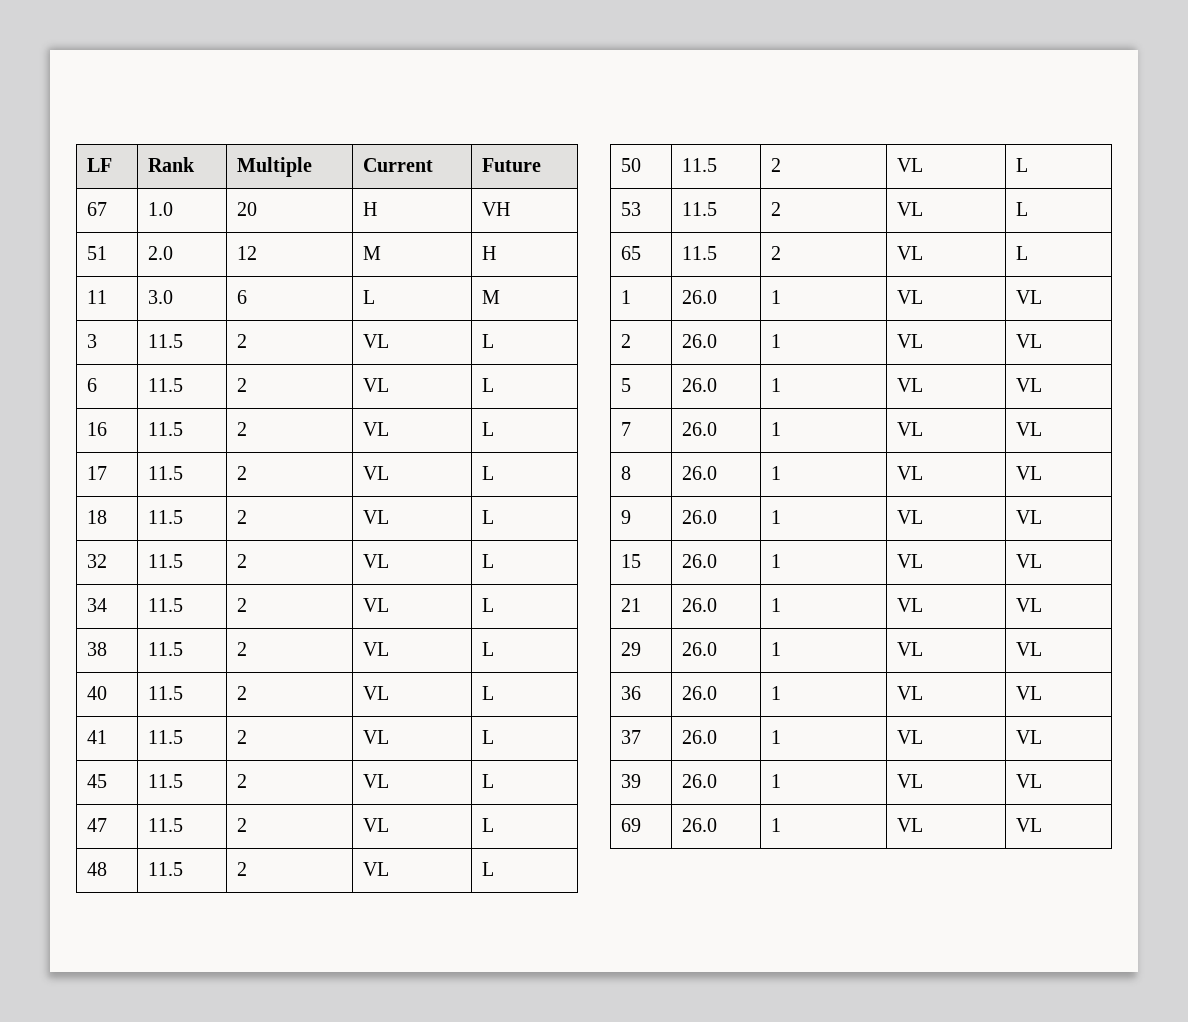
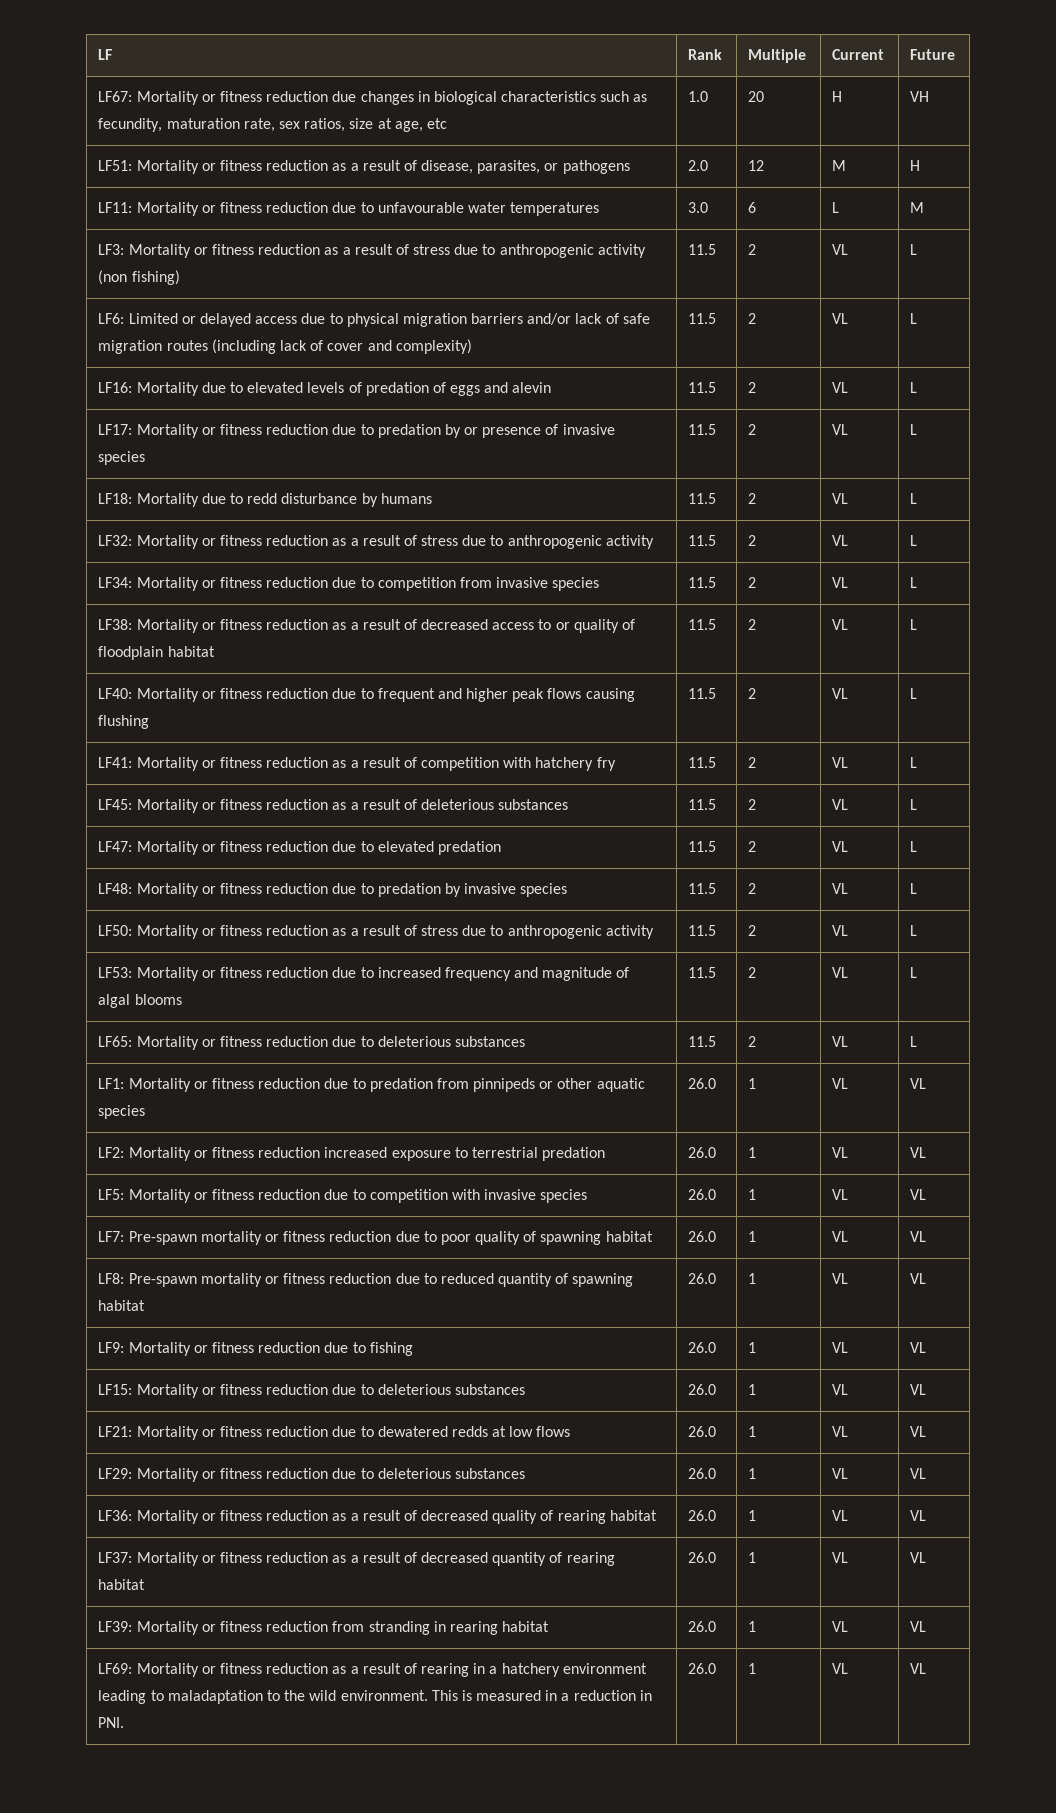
[86,202,107,216] [147,202,173,216] [236,202,257,216] [362,202,377,216] [481,202,510,216] [86,246,107,260] [147,246,173,260] [236,246,257,260] [362,246,381,260] [481,246,496,260] [86,290,107,304] [147,290,173,304] [236,290,247,304] [362,290,375,304] [481,290,500,304] [86,334,97,348] [147,334,183,348] [236,334,247,348] [362,334,389,348] [481,334,494,348] [86,378,97,392] [147,378,183,392] [236,378,247,392] [362,378,389,392] [481,378,494,392] [86,422,107,436] [147,422,183,436] [236,422,247,436] [362,422,389,436] [481,422,494,436] [86,466,107,480] [147,466,183,480] [236,466,247,480] [362,466,389,480] [481,466,494,480] [86,510,107,524] [147,510,183,524] [236,510,247,524] [362,510,389,524] [481,510,494,524] [86,554,107,568] [147,554,183,568] [236,554,247,568] [362,554,389,568] [481,554,494,568] [86,598,107,612] [147,598,183,612] [236,598,247,612] [362,598,389,612] [481,598,494,612] [86,642,107,656] [147,642,183,656] [236,642,247,656] [362,642,389,656] [481,642,494,656] [86,686,107,700] [147,686,183,700] [236,686,247,700] [362,686,389,700] [481,686,494,700] [86,730,107,744] [147,730,183,744] [236,730,247,744] [362,730,389,744] [481,730,494,744] [86,774,107,788] [147,774,183,788] [236,774,247,788] [362,774,389,788] [481,774,494,788] [86,818,107,832] [147,818,183,832] [236,818,247,832] [362,818,389,832] [481,818,494,832] [86,862,107,876] [147,862,183,876] [236,862,247,876] [362,862,389,876] [481,862,494,876] [620,158,641,172] [681,158,717,172] [770,158,781,172] [896,158,923,172] [1015,158,1028,172] [620,202,641,216] [681,202,717,216] [770,202,781,216] [896,202,923,216] [1015,202,1028,216] [620,246,641,260] [681,246,717,260] [770,246,781,260] [896,246,923,260] [1015,246,1028,260] [620,290,631,304] [681,290,717,304] [770,290,781,304] [896,290,923,304] [1015,290,1042,304] [620,334,631,348] [681,334,717,348] [770,334,781,348] [896,334,923,348] [1015,334,1042,348] [620,378,631,392] [681,378,717,392] [770,378,781,392] [896,378,923,392] [1015,378,1042,392] [620,422,631,436] [681,422,717,436] [770,422,781,436] [896,422,923,436] [1015,422,1042,436] [620,466,631,480] [681,466,717,480] [770,466,781,480] [896,466,923,480] [1015,466,1042,480] [620,510,631,524] [681,510,717,524] [770,510,781,524] [896,510,923,524] [1015,510,1042,524] [620,554,641,568] [681,554,717,568] [770,554,781,568] [896,554,923,568] [1015,554,1042,568] [620,598,641,612] [681,598,717,612] [770,598,781,612] [896,598,923,612] [1015,598,1042,612] [620,642,641,656] [681,642,717,656] [770,642,781,656] [896,642,923,656] [1015,642,1042,656] [620,686,641,700] [681,686,717,700] [770,686,781,700] [896,686,923,700] [1015,686,1042,700] [620,730,641,744] [681,730,717,744] [770,730,781,744] [896,730,923,744] [1015,730,1042,744] [620,774,641,788] [681,774,717,788] [770,774,781,788] [896,774,923,788] [1015,774,1042,788] [620,818,641,832] 67 | 1.0 | 20 | H | VH // 51 | 2.0 | 12 | M | H // 11 | 3.0 | 6 | L | M // 3 | 11.5 | 2 | VL | L // 6 | 11.5 | 2 | VL | L // 16 | 11.5 | 2 | VL | L // 17 | 11.5 | 2 | VL | L // 18 | 11.5 | 2 | VL | L // 32 | 11.5 | 2 | VL | L // 34 | 11.5 | 2 | VL | L // 38 | 11.5 | 2 | VL | L // 40 | 11.5 | 2 | VL | L // 41 | 11.5 | 2 | VL | L // 45 | 11.5 | 2 | VL | L // 47 | 11.5 | 2 | VL | L // 48 | 11.5 | 2 | VL | L // 50 | 11.5 | 2 | VL | L // 53 | 11.5 | 2 | VL | L // 65 | 11.5 | 2 | VL | L // 1 | 26.0 | 1 | VL | VL // 2 | 26.0 | 1 | VL | VL // 5 | 26.0 | 1 | VL | VL // 7 | 26.0 | 1 | VL | VL // 8 | 26.0 | 1 | VL | VL // 9 | 26.0 | 1 | VL | VL // 15 | 26.0 | 1 | VL | VL // 21 | 26.0 | 1 | VL | VL // 29 | 26.0 | 1 | VL | VL // 36 | 26.0 | 1 | VL | VL // 37 | 26.0 | 1 | VL | VL // 39 | 26.0 | 1 | VL | VL // 69 -> [98,91,648,105] [98,118,447,132] [688,91,709,102] [748,91,765,102] [832,91,843,102] [910,91,930,102] [98,160,630,174] [688,160,709,171] [748,160,765,171] [832,160,847,171] [910,160,921,171] [98,202,600,216] [688,202,709,213] [748,202,757,213] [832,202,840,213] [910,202,925,213] [98,244,646,258] [98,270,180,285] [688,244,717,255] [748,244,757,255] [832,244,849,255] [910,244,918,255] [98,313,650,327] [98,339,472,354] [688,313,717,324] [748,313,757,324] [832,313,849,324] [910,313,918,324] [98,382,552,396] [688,382,717,393] [748,382,757,393] [832,382,849,393] [910,382,918,393] [98,424,615,438] [98,451,146,465] [688,424,717,435] [748,424,757,435] [832,424,849,435] [910,424,918,435] [98,493,432,507] [688,493,717,504] [748,493,757,504] [832,493,849,504] [910,493,918,504] [98,535,654,549] [688,535,717,546] [748,535,757,546] [832,535,849,546] [910,535,918,546] [98,577,600,591] [688,577,717,588] [748,577,757,588] [832,577,849,588] [910,577,918,588] [98,619,636,633] [98,646,215,660] [688,619,717,630] [748,619,757,630] [832,619,849,630] [910,619,918,630] [98,688,635,702] [98,715,150,729] [688,688,717,699] [748,688,757,699] [832,688,849,699] [910,688,918,699] [98,757,616,771] [688,757,717,768] [748,757,757,768] [832,757,849,768] [910,757,918,768] [98,799,569,813] [688,799,717,810] [748,799,757,810] [832,799,849,810] [910,799,918,810] [98,841,501,855] [688,841,717,852] [748,841,757,852] [832,841,849,852] [910,841,918,852] [98,883,568,897] [688,883,717,894] [748,883,757,894] [832,883,849,894] [910,883,918,894] [98,925,654,939] [688,925,717,936] [748,925,757,936] [832,925,849,936] [910,925,918,936] [98,967,630,981] [98,994,182,1008] [688,967,717,978] [748,967,757,978] [832,967,849,978] [910,967,918,978] [98,1036,525,1050] [688,1036,717,1047] [748,1036,757,1047] [832,1036,849,1047] [910,1036,918,1047] [98,1078,645,1092] [98,1105,146,1119] [688,1078,717,1089] [748,1078,757,1089] [832,1078,849,1089] [910,1078,927,1089] [98,1147,606,1161] [688,1147,717,1158] [748,1147,757,1158] [832,1147,849,1158] [910,1147,927,1158] [98,1189,588,1203] [688,1189,717,1200] [748,1189,757,1200] [832,1189,849,1200] [910,1189,927,1200] [98,1231,653,1245] [688,1231,717,1242] [748,1231,757,1242] [832,1231,849,1242] [910,1231,927,1242] [98,1273,634,1287] [98,1300,146,1311] [688,1273,717,1284] [748,1273,757,1284] [832,1273,849,1284] [910,1273,927,1284] [98,1342,413,1356] [688,1342,717,1353] [748,1342,757,1353] [832,1342,849,1353] [910,1342,927,1353] [98,1384,525,1398] [688,1384,717,1395] [748,1384,757,1395] [832,1384,849,1395] [910,1384,927,1395] [98,1426,571,1440] [688,1426,717,1437] [748,1426,757,1437] [832,1426,849,1437] [910,1426,927,1437] [98,1468,525,1482] [688,1468,717,1479] [748,1468,757,1479] [832,1468,849,1479] [910,1468,927,1479] [98,1510,657,1524] [688,1510,717,1521] [748,1510,757,1521] [832,1510,849,1521] [910,1510,927,1521] [98,1552,615,1566] [98,1579,146,1590] [688,1552,717,1563] [748,1552,757,1563] [832,1552,849,1563] [910,1552,927,1563] [98,1621,550,1635] [688,1621,717,1632] [748,1621,757,1632] [832,1621,849,1632] [910,1621,927,1632] [98,1663,647,1677] [98,1690,652,1704] [98,1717,125,1728] LF67: Mortality or fitness reduction due changes in biological characteristics such as fecundity, maturation rate, sex ratios, size at age, etc | 1.0 | 20 | H | VH // LF51: Mortality or fitness reduction as a result of disease, parasites, or pathogens | 2.0 | 12 | M | H // LF11: Mortality or fitness reduction due to unfavourable water temperatures | 3.0 | 6 | L | M // LF3: Mortality or fitness reduction as a result of stress due to anthropogenic activity (non fishing) | 11.5 | 2 | VL | L // LF6: Limited or delayed access due to physical migration barriers and/or lack of safe migration routes (including lack of cover and complexity) | 11.5 | 2 | VL | L // LF16: Mortality due to elevated levels of predation of eggs and alevin | 11.5 | 2 | VL | L // LF17: Mortality or fitness reduction due to predation by or presence of invasive species | 11.5 | 2 | VL | L // LF18: Mortality due to redd disturbance by humans | 11.5 | 2 | VL | L // LF32: Mortality or fitness reduction as a result of stress due to anthropogenic activity | 11.5 | 2 | VL | L // LF34: Mortality or fitness reduction due to competition from invasive species | 11.5 | 2 | VL | L // LF38: Mortality or fitness reduction as a result of decreased access to or quality of floodplain habitat | 11.5 | 2 | VL | L // LF40: Mortality or fitness reduction due to frequent and higher peak flows causing flushing | 11.5 | 2 | VL | L // LF41: Mortality or fitness reduction as a result of competition with hatchery fry | 11.5 | 2 | VL | L // LF45: Mortality or fitness reduction as a result of deleterious substances | 11.5 | 2 | VL | L // LF47: Mortality or fitness reduction due to elevated predation | 11.5 | 2 | VL | L // LF48: Mortality or fitness reduction due to predation by invasive species | 11.5 | 2 | VL | L // LF50: Mortality or fitness reduction as a result of stress due to anthropogenic activity | 11.5 | 2 | VL | L // LF53: Mortality or fitness reduction due to increased frequency and magnitude of algal blooms | 11.5 | 2 | VL | L // LF65: Mortality or fitness reduction due to deleterious substances | 11.5 | 2 | VL | L // LF1: Mortality or fitness reduction due to predation from pinnipeds or other aquatic species | 26.0 | 1 | VL | VL // LF2: Mortality or fitness reduction increased exposure to terrestrial predation | 26.0 | 1 | VL | VL // LF5: Mortality or fitness reduction due to competition with invasive species | 26.0 | 1 | VL | VL // LF7: Pre-spawn mortality or fitness reduction due to poor quality of spawning habitat | 26.0 | 1 | VL | VL // LF8: Pre-spawn mortality or fitness reduction due to reduced quantity of spawning habitat | 26.0 | 1 | VL | VL // LF9: Mortality or fitness reduction due to fishing | 26.0 | 1 | VL | VL // LF15: Mortality or fitness reduction due to deleterious substances | 26.0 | 1 | VL | VL // LF21: Mortality or fitness reduction due to dewatered redds at low flows | 26.0 | 1 | VL | VL // LF29: Mortality or fitness reduction due to deleterious substances | 26.0 | 1 | VL | VL // LF36: Mortality or fitness reduction as a result of decreased quality of rearing habitat | 26.0 | 1 | VL | VL // LF37: Mortality or fitness reduction as a result of decreased quantity of rearing habitat | 26.0 | 1 | VL | VL // LF39: Mortality or fitness reduction from stranding in rearing habitat | 26.0 | 1 | VL | VL // LF69: Mortality or fitness reduction as a result of rearing in a hatchery environment leading to maladaptation to the wild environment. This is measured in a reduction in PNI.

